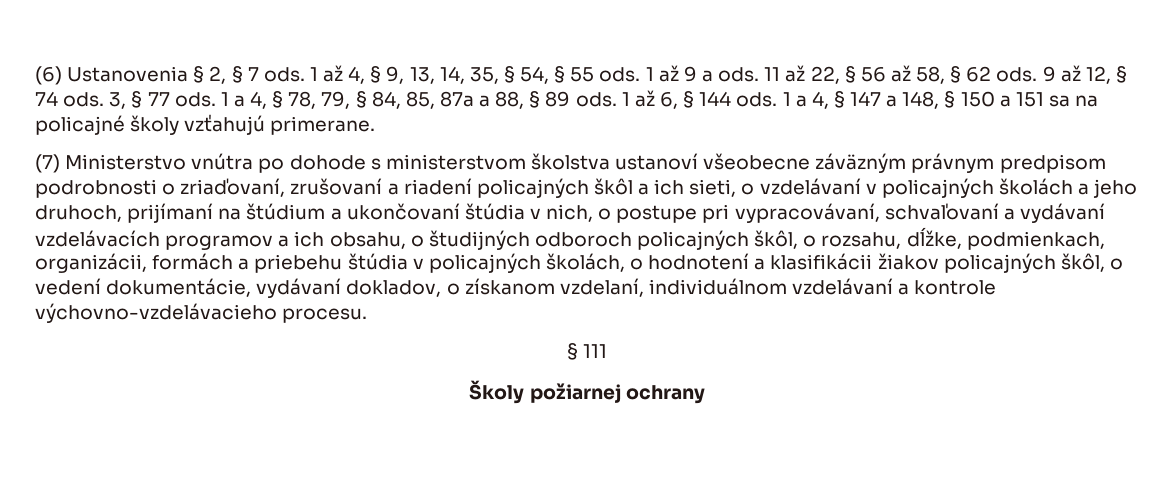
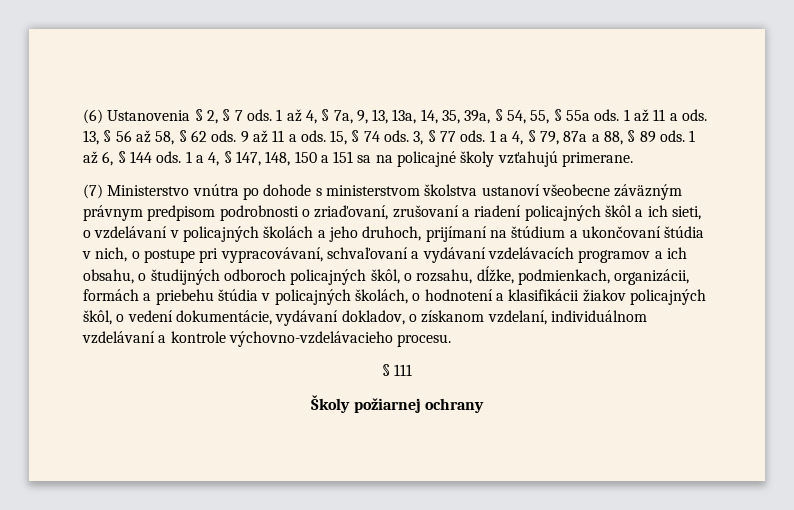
(382, 74) none -> [333,110,353,124] 7a,
(435, 75) none -> [392,109,417,124] 13a,
(499, 75) none -> [464,110,491,124] 39a,
[554,65,840,84] § 55 ods. 1 až 9 a ods. 11 až 22, -> [530,109,707,124] [83,130,99,145] 55, § 55a ods. 1 až 11 a ods. 13,
[1085,66,1111,84] 12, -> [272,130,348,145] 11 a ods. 15,
[288,91,435,109] 78, 79, § 84, 85, -> [539,131,559,145] 79,
[850,91,956,109] 147 a 148, § -> [235,151,291,166] 147, 148,

